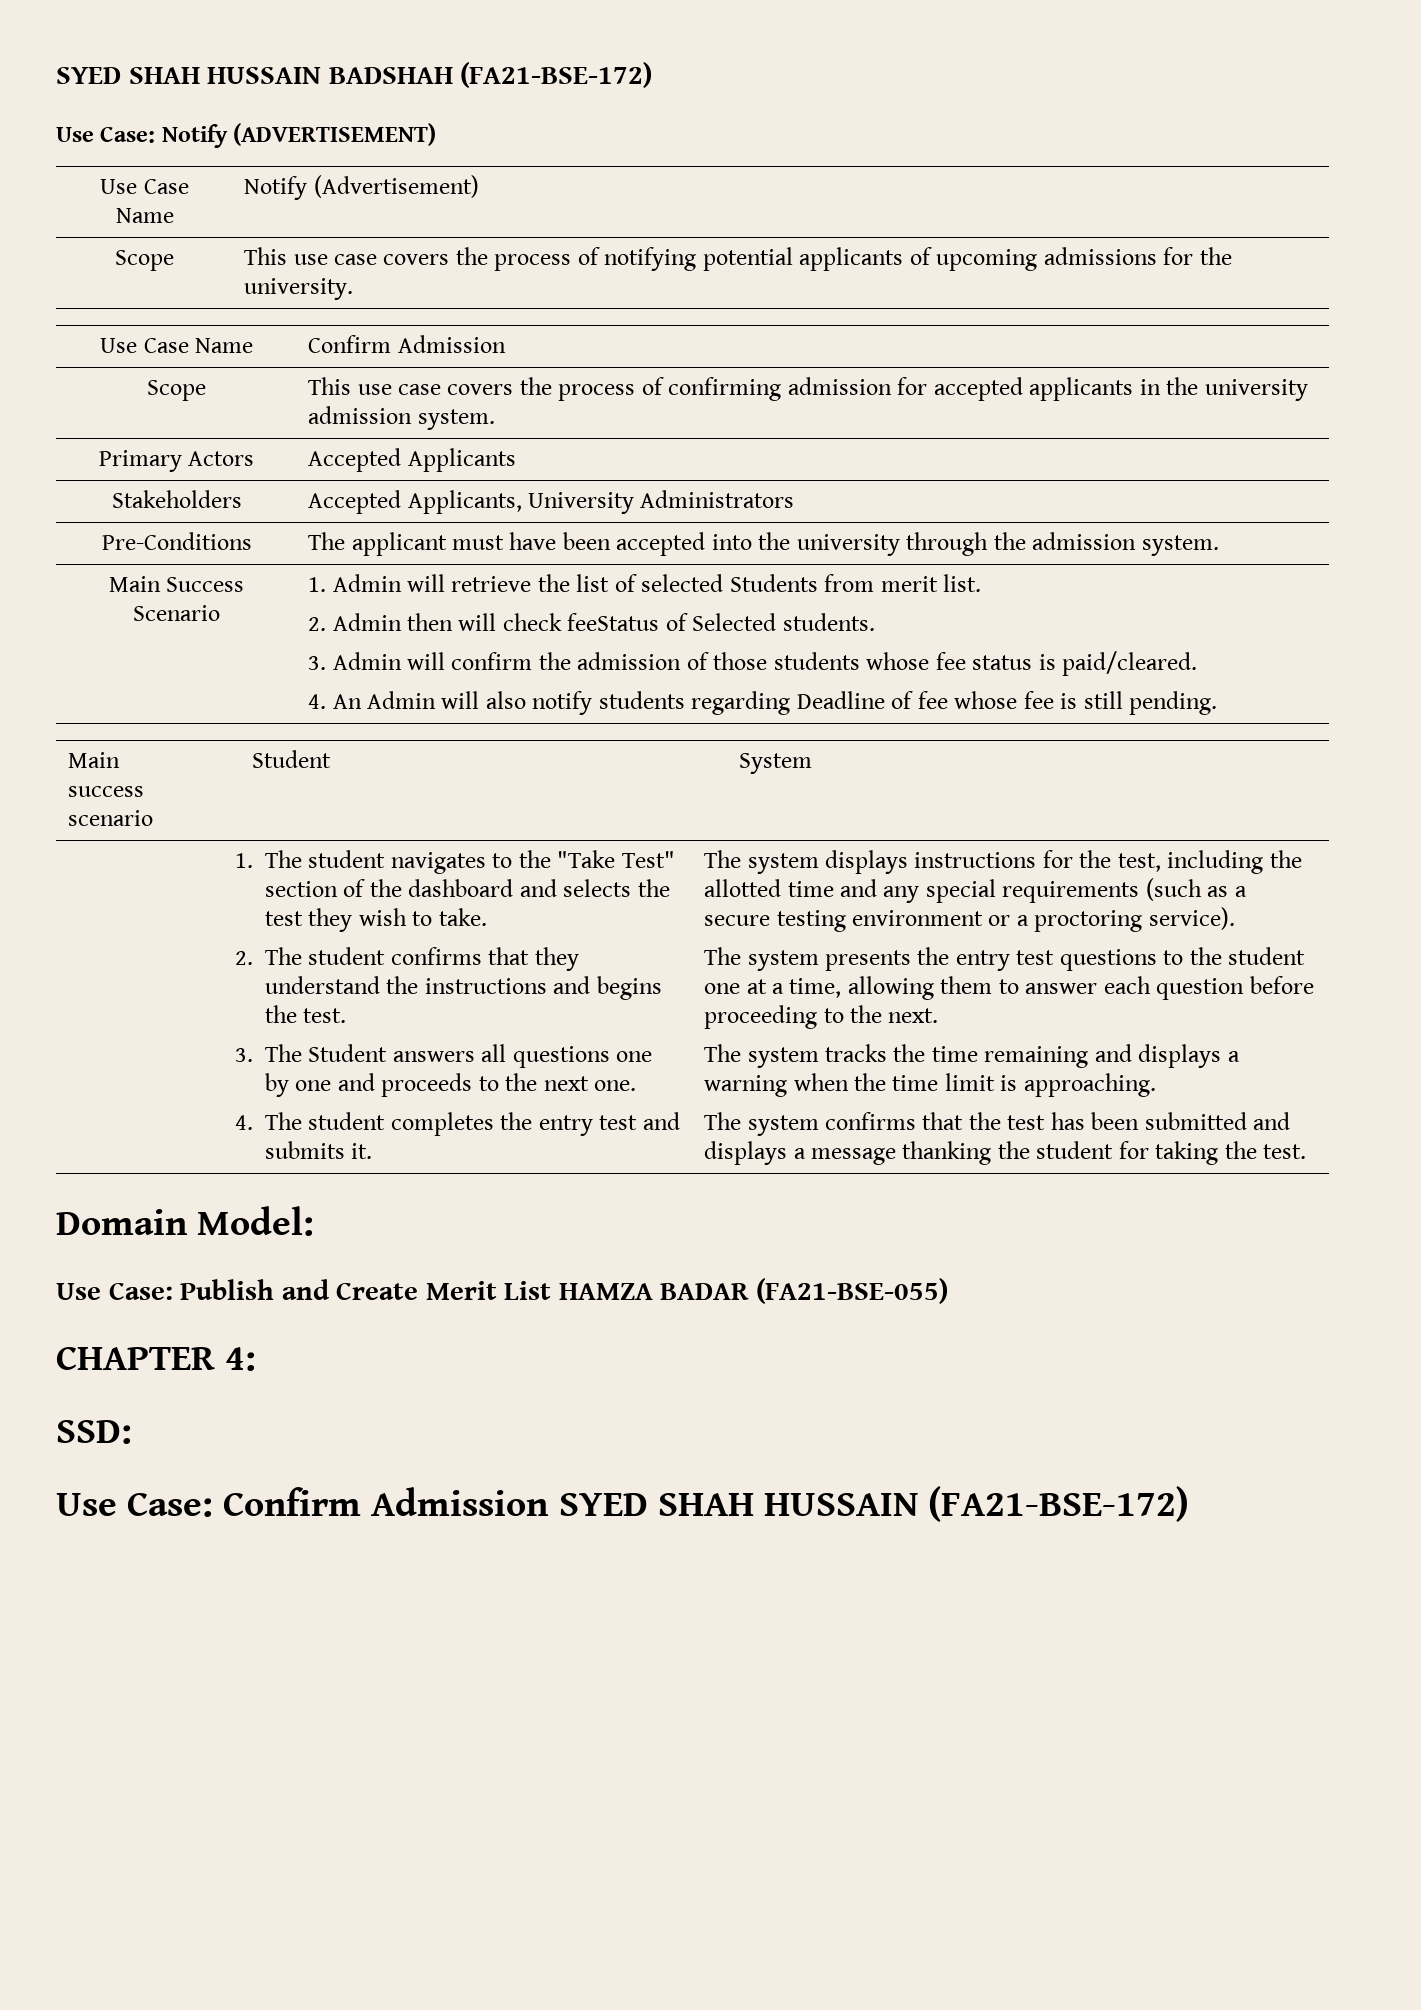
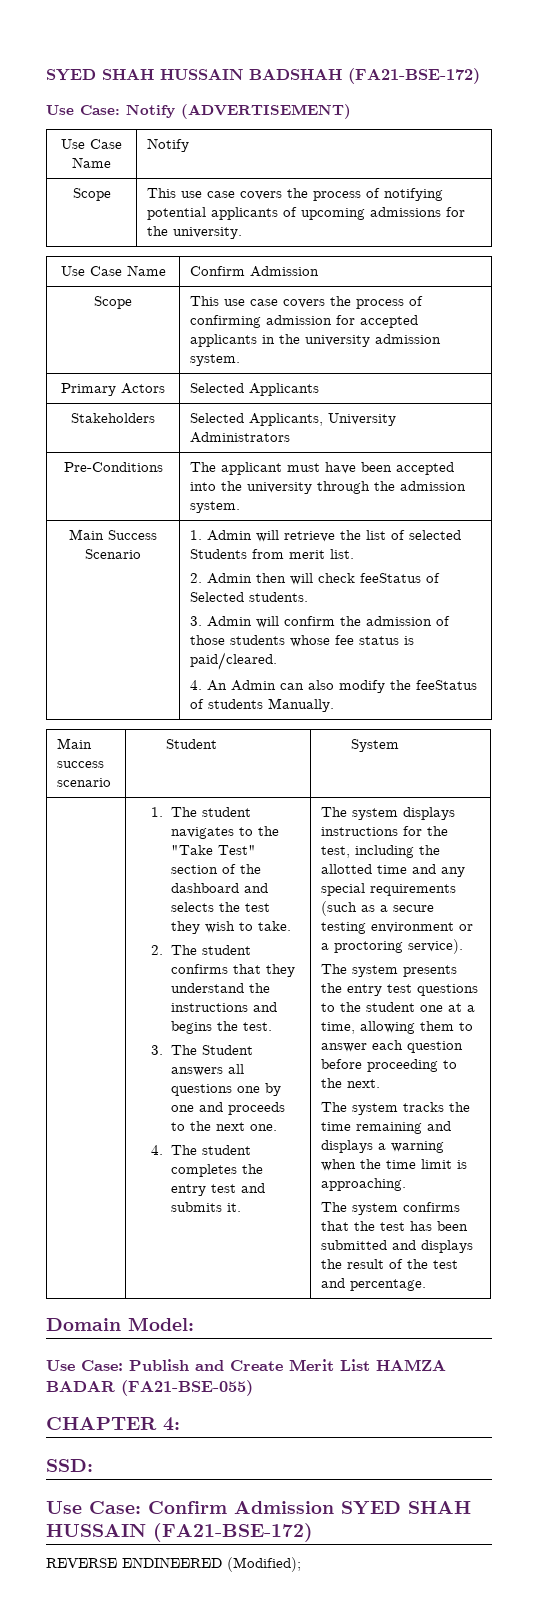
[313,175,479,198] (Advertisement) -> (189, 145) none
[308,448,402,472] Accepted -> [189,383,244,393] Selected
[308,490,402,514] Accepted -> [189,413,244,423] Selected
[441,691,1218,715] will also notify students regarding Deadline of fee whose fee is still pending. -> [279,680,477,693] [189,698,334,712] can also modify the feeStatus of students Manually.
[793,1141,1307,1165] a message thanking the student for taking the test. -> [320,1259,458,1269] [320,1278,426,1291] the result of the test and percentage.
(1189, 1504) none -> [46,1557,301,1572] // REVERSE ENDINEERED (Modified);

